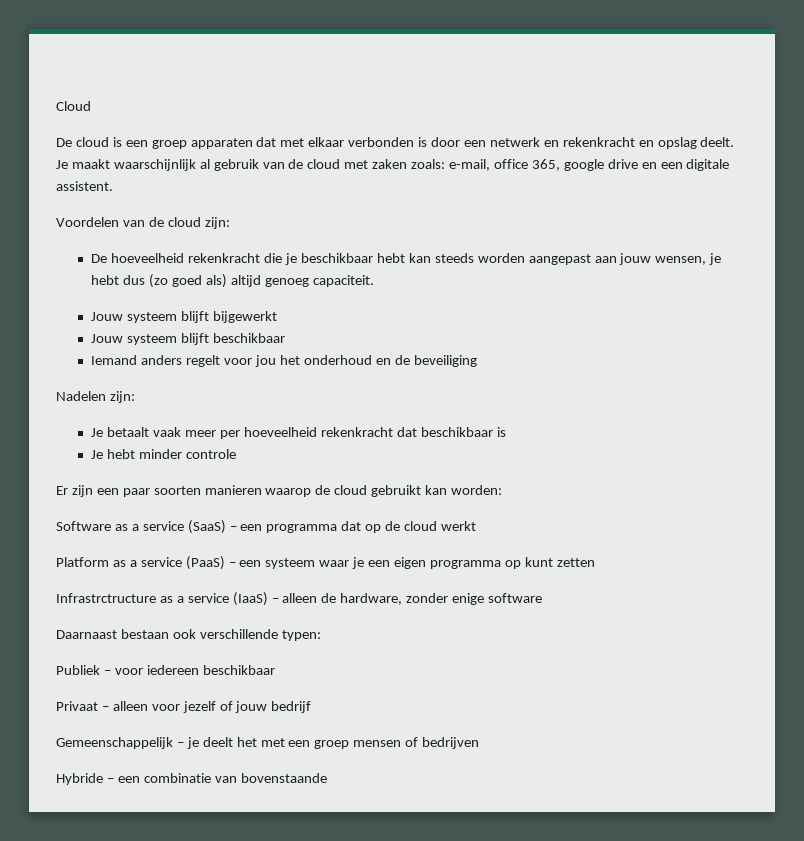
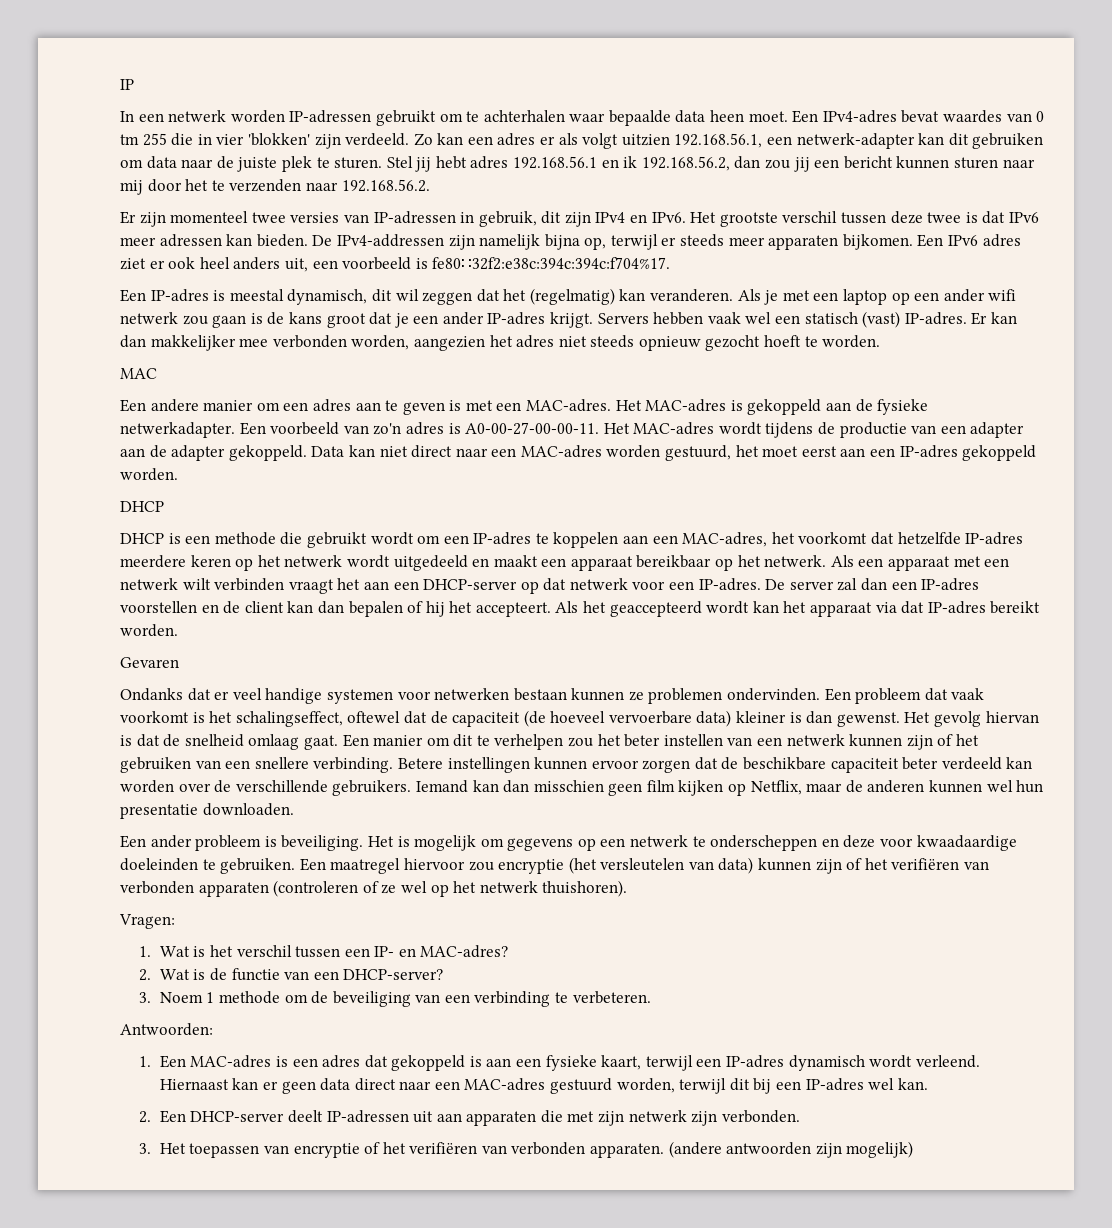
[56,101,91,111] [56,137,735,149] [56,159,730,171] [56,181,113,191] [56,217,230,229] [91,253,722,265] [91,274,374,288] [91,311,278,323] [91,333,286,345] [91,355,477,367] [56,391,135,403] [91,427,506,439] [91,449,237,459] [56,485,503,497] [56,520,476,534] [56,556,595,570] [56,592,543,606] [56,629,321,641] [56,665,275,675] [56,701,312,713] [56,737,480,749] [56,773,327,785] Cloud // De cloud is een groep apparaten dat met elkaar verbonden is door een netwerk en rekenkracht en opslag deelt. Je maakt waarschijnlijk al gebruik van de cloud met zaken zoals: e-mail, office 365, google drive en een digitale assistent. // Voordelen van de cloud zijn: // De hoeveelheid rekenkracht die je beschikbaar hebt kan steeds worden aangepast aan jouw wensen, je hebt dus (zo goed als) altijd genoeg capaciteit. // Jouw systeem blijft bijgewerkt // Jouw systeem blijft beschikbaar // Iemand anders regelt voor jou het onderhoud en de beveiliging // Nadelen zijn: // Je betaalt vaak meer per hoeveelheid rekenkracht dat beschikbaar is // Je hebt minder controle // Er zijn een paar soorten manieren waarop de cloud gebruikt kan worden: // Software as a service (SaaS) – een programma dat op de cloud werkt // Platform as a service (PaaS) – een systeem waar je een eigen programma op kunt zetten // Infrastrctructure as a service (IaaS) – alleen de hardware, zonder enige software // Daarnaast bestaan ook verschillende typen: // Publiek – voor iedereen beschikbaar // Privaat – alleen voor jezelf of jouw bedrijf // Gemeenschappelijk – je deelt het met een groep mensen of bedrijven // Hybride – een combinatie van bovenstaande -> [120,79,134,90] [120,110,1045,126] [120,133,1044,149] [120,156,1035,172] [120,179,430,195] [120,211,1039,227] [120,234,1021,250] [120,257,671,272] [120,288,1017,305] [120,311,1017,328] [120,335,881,351] [120,368,157,379] [120,399,929,415] [120,422,1025,438] [120,445,1037,461] [120,468,178,481] [120,501,164,512] [120,532,1024,548] [120,555,1010,571] [120,578,980,594] [120,601,1041,617] [120,624,178,637] [120,657,179,668] [120,688,985,704] [120,710,1039,727] [120,734,979,750] [120,757,1033,773] [120,780,1044,796] [120,803,294,819] [120,835,1017,851] [120,857,990,874] [120,880,628,897] [119,914,175,929] [139,945,509,958] [139,968,444,981] [139,991,651,1007] [120,1023,213,1036] [139,1055,980,1071] [159,1078,928,1094] [139,1110,800,1126] [139,1141,914,1158] IP // In een netwerk worden IP-adressen gebruikt om te achterhalen waar bepaalde data heen moet. Een IPv4-adres bevat waardes van 0 tm 255 die in vier 'blokken' zijn verdeeld. Zo kan een adres er als volgt uitzien 192.168.56.1, een netwerk-adapter kan dit gebruiken om data naar de juiste plek te sturen. Stel jij hebt adres 192.168.56.1 en ik 192.168.56.2, dan zou jij een bericht kunnen sturen naar mij door het te verzenden naar 192.168.56.2. // Er zijn momenteel twee versies van IP-adressen in gebruik, dit zijn IPv4 en IPv6. Het grootste verschil tussen deze twee is dat IPv6 meer adressen kan bieden. De IPv4-addressen zijn namelijk bijna op, terwijl er steeds meer apparaten bijkomen. Een IPv6 adres ziet er ook heel anders uit, een voorbeeld is fe80∷32f2:e38c:394c:394c:f704%17. // Een IP-adres is meestal dynamisch, dit wil zeggen dat het (regelmatig) kan veranderen. Als je met een laptop op een ander wifi netwerk zou gaan is de kans groot dat je een ander IP-adres krijgt. Servers hebben vaak wel een statisch (vast) IP-adres. Er kan dan makkelijker mee verbonden worden, aangezien het adres niet steeds opnieuw gezocht hoeft te worden. // MAC // Een andere manier om een adres aan te geven is met een MAC-adres. Het MAC-adres is gekoppeld aan de fysieke netwerkadapter. Een voorbeeld van zo'n adres is A0-00-27-00-00-11. Het MAC-adres wordt tijdens de productie van een adapter aan de adapter gekoppeld. Data kan niet direct naar een MAC-adres worden gestuurd, het moet eerst aan een IP-adres gekoppeld worden. // DHCP // DHCP is een methode die gebruikt wordt om een IP-adres te koppelen aan een MAC-adres, het voorkomt dat hetzelfde IP-adres meerdere keren op het netwerk wordt uitgedeeld en maakt een apparaat bereikbaar op het netwerk. Als een apparaat met een netwerk wilt verbinden vraagt het aan een DHCP-server op dat netwerk voor een IP-adres. De server zal dan een IP-adres voorstellen en de client kan dan bepalen of hij het accepteert. Als het geaccepteerd wordt kan het apparaat via dat IP-adres bereikt worden. // Gevaren // Ondanks dat er veel handige systemen voor netwerken bestaan kunnen ze problemen ondervinden. Een probleem dat vaak voorkomt is het schalingseffect, oftewel dat de capaciteit (de hoeveel vervoerbare data) kleiner is dan gewenst. Het gevolg hiervan is dat de snelheid omlaag gaat. Een manier om dit te verhelpen zou het beter instellen van een netwerk kunnen zijn of het gebruiken van een snellere verbinding. Betere instellingen kunnen ervoor zorgen dat de beschikbare capaciteit beter verdeeld kan worden over de verschillende gebruikers. Iemand kan dan misschien geen film kijken op Netflix, maar de anderen kunnen wel hun presentatie downloaden. // Een ander probleem is beveiliging. Het is mogelijk om gegevens op een netwerk te onderscheppen en deze voor kwaadaardige doeleinden te gebruiken. Een maatregel hiervoor zou encryptie (het versleutelen van data) kunnen zijn of het verifiëren van verbonden apparaten (controleren of ze wel op het netwerk thuishoren). // Vragen: // 1. Wat is het verschil tussen een IP- en MAC-adres? // 2. Wat is de functie van een DHCP-server? // 3. Noem 1 methode om de beveiliging van een verbinding te verbeteren. // Antwoorden: // 1. Een MAC-adres is een adres dat gekoppeld is aan een fysieke kaart, terwijl een IP-adres dynamisch wordt verleend. Hiernaast kan er geen data direct naar een MAC-adres gestuurd worden, terwijl dit bij een IP-adres wel kan. // 2. Een DHCP-server deelt IP-adressen uit aan apparaten die met zijn netwerk zijn verbonden. // 3. Het toepassen van encryptie of het verifiëren van verbonden apparaten. (andere antwoorden zijn mogelijk)

